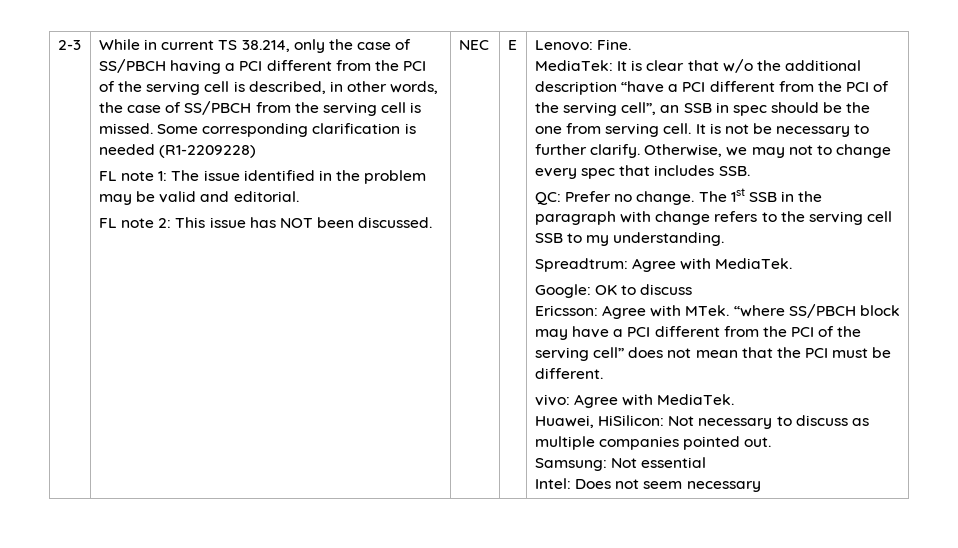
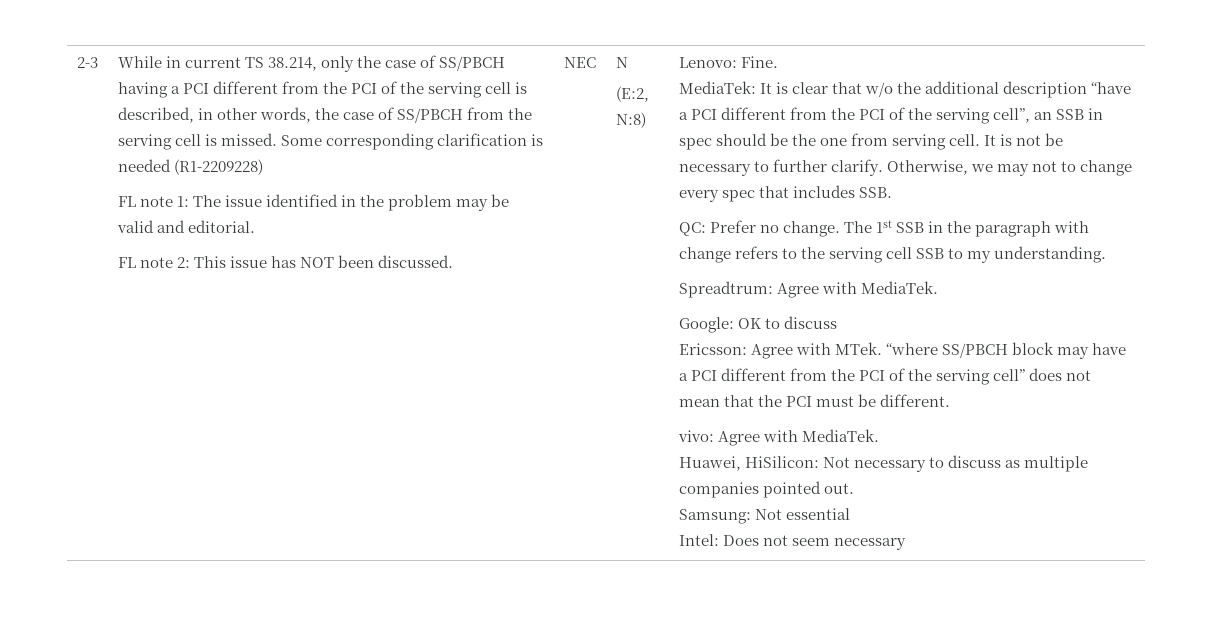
[507,40,517,50] E -> [615,57,628,68] [615,86,649,102] [615,112,646,128] N // (E:2, N:8)

